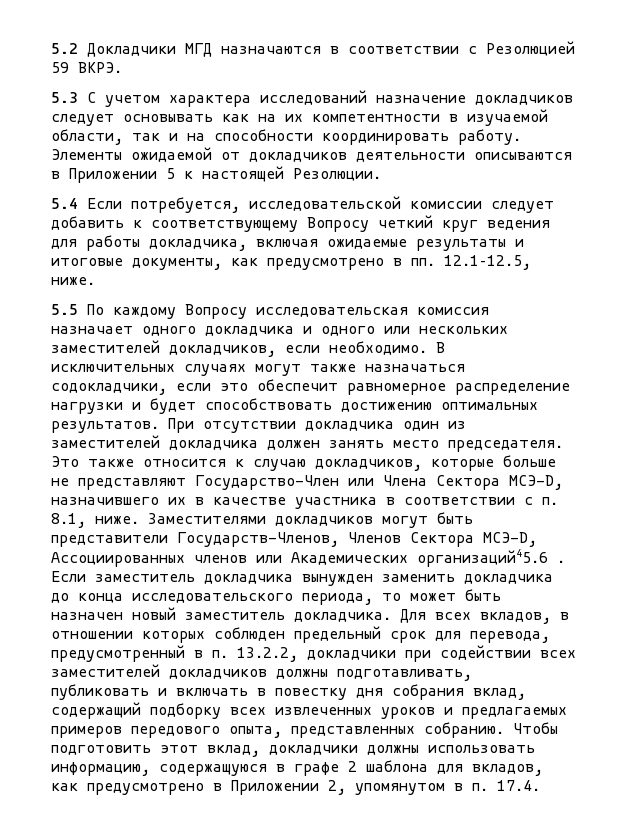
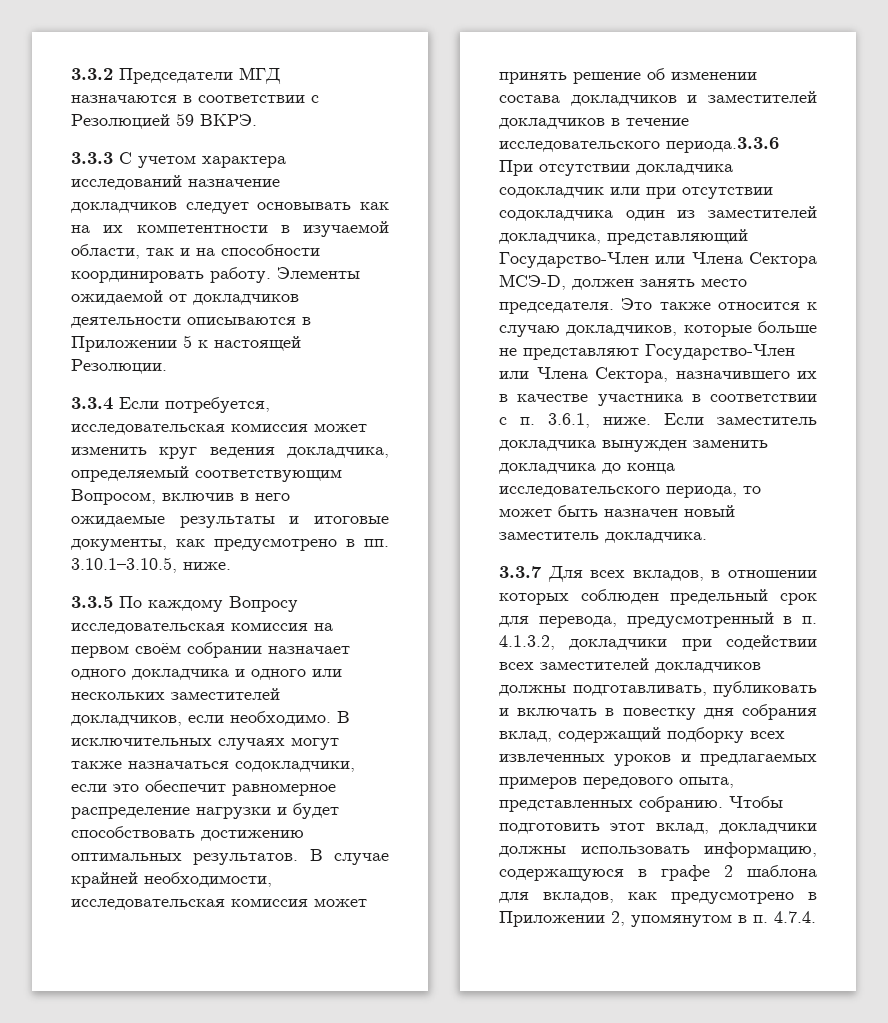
[51,43,176,57] 5.2 Докладчики -> [71,68,233,84] 3.3.2 Председатели
[51,92,78,103] 5.3 -> [71,152,113,164] 3.3.3
[51,198,78,209] 5.4 -> [71,397,113,410] 3.3.4
[249,196,554,213] [51,215,550,232] [51,235,318,251] исследовательской комиссии следует добавить к соответствующему Вопросу четкий круг ведения для работы докладчика, включая -> [71,423,367,435] [71,446,389,459] [71,466,342,482] [71,489,290,505] исследовательская комиссия может изменить круг ведения докладчика, определяемый соответствующим Вопросом, включив в него
[444,255,531,270] 12.1–12.5, -> [71,557,177,573] 3.10.1–3.10.5,
[51,304,78,315] 5.5 -> [71,596,113,608] 3.3.5
(489, 311) none -> [314,623,333,631] [71,642,262,658] на первом своём собрании
[168,418,466,433] [51,435,258,450] При отсутствии докладчика один из заместителей докладчика -> [309,849,389,865] [71,872,272,888] [71,898,367,910] [499,68,757,84] [499,91,817,106] [499,118,689,129] [499,137,779,153] [499,160,733,176] [499,187,773,199] [499,206,817,221] [499,229,748,245] [499,252,817,268] [499,274,566,290] В случае крайней необходимости, исследовательская комиссия может принять решение об изменении состава докладчиков и заместителей докладчиков в течение исследовательского периода.3.3.6 При отсутствии докладчика содокладчик или при отсутствии содокладчика один из заместителей докладчика, представляющий Государство-Член или Члена Сектора МСЭ-D,
[436,475,563,490] Сектора МСЭ-D, -> [595,367,668,383] Сектора,
[51,512,473,528] [51,532,537,547] [51,549,565,567] 8.1, ниже. Заместителями докладчиков могут быть представители Государств-Членов, Членов Сектора МСЭ-D, Ассоциированных членов или Академических организаций45.6 . -> [548,413,651,428] 3.6.1, ниже.
(391, 617) none -> [499,566,542,578] // 3.3.7
[237,647,298,662] 13.2.2, -> [499,635,555,650] 4.1.3.2,
[497,780,540,791] 17.4. -> [774,911,816,923] 4.7.4.

